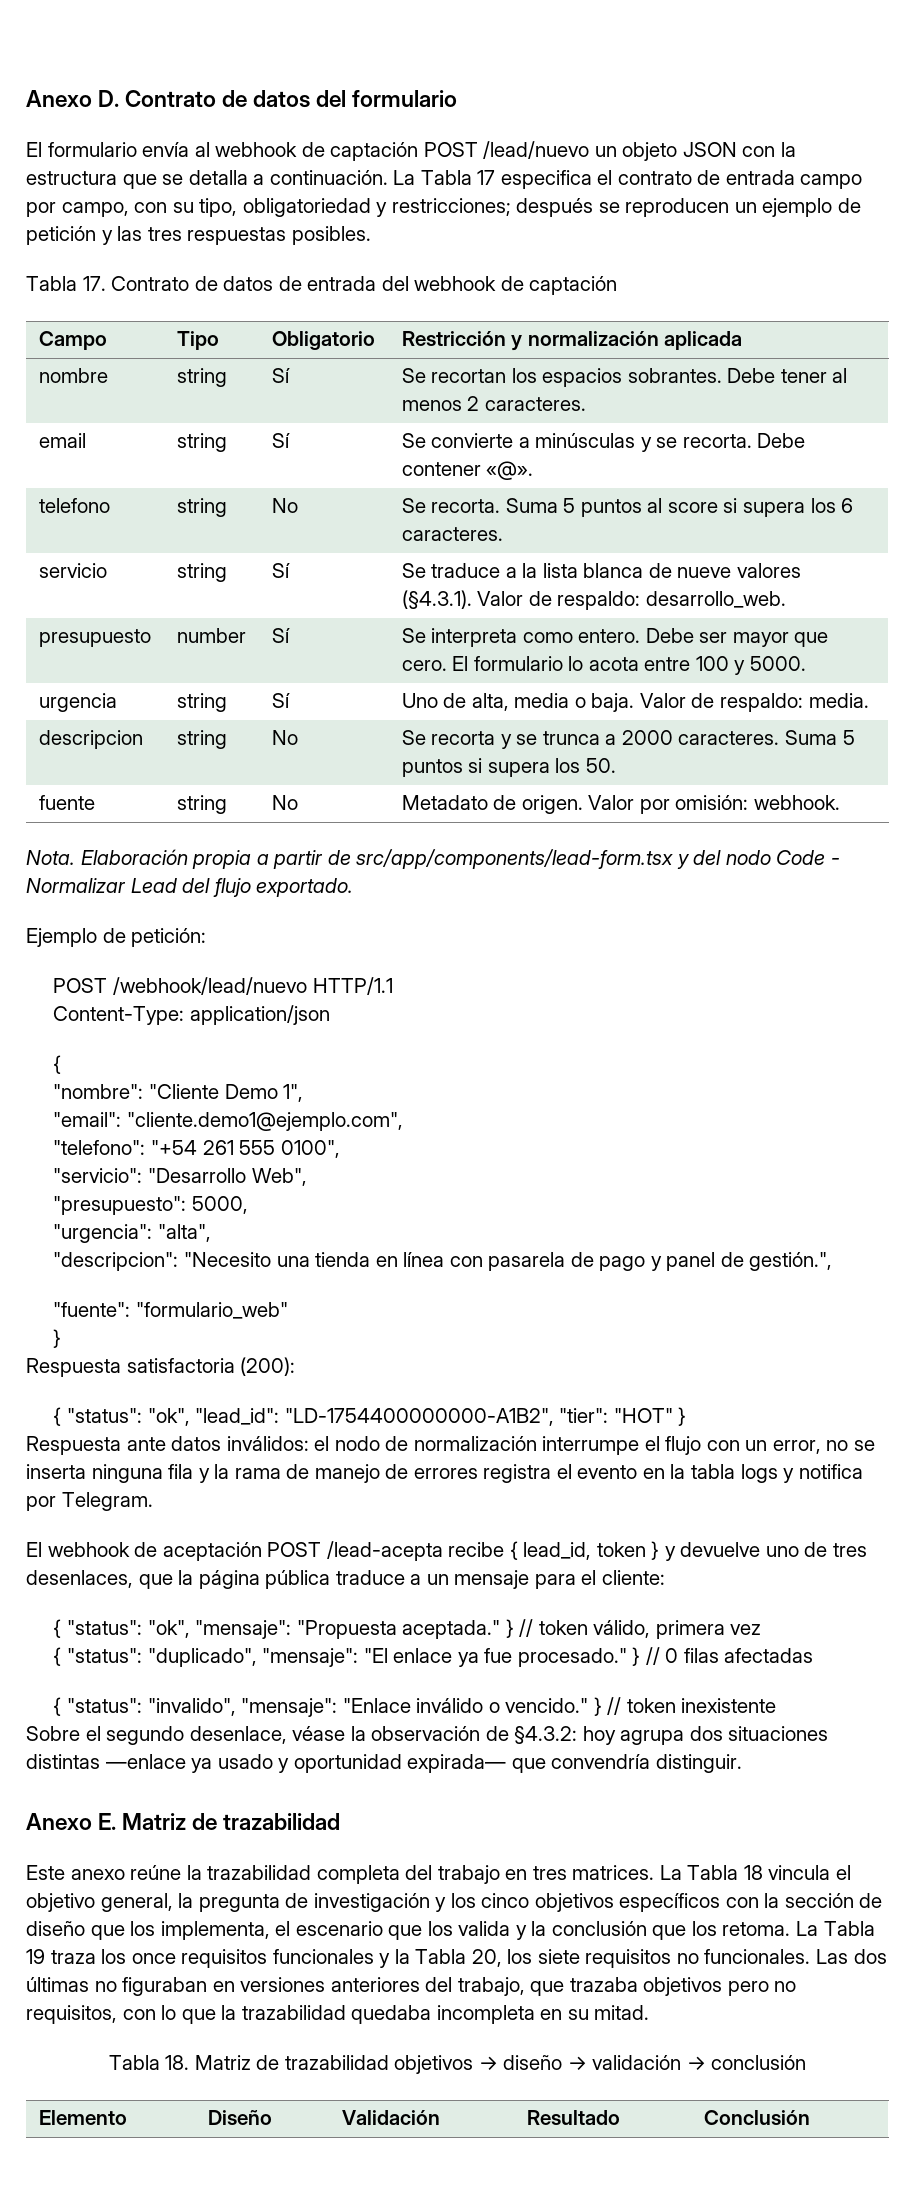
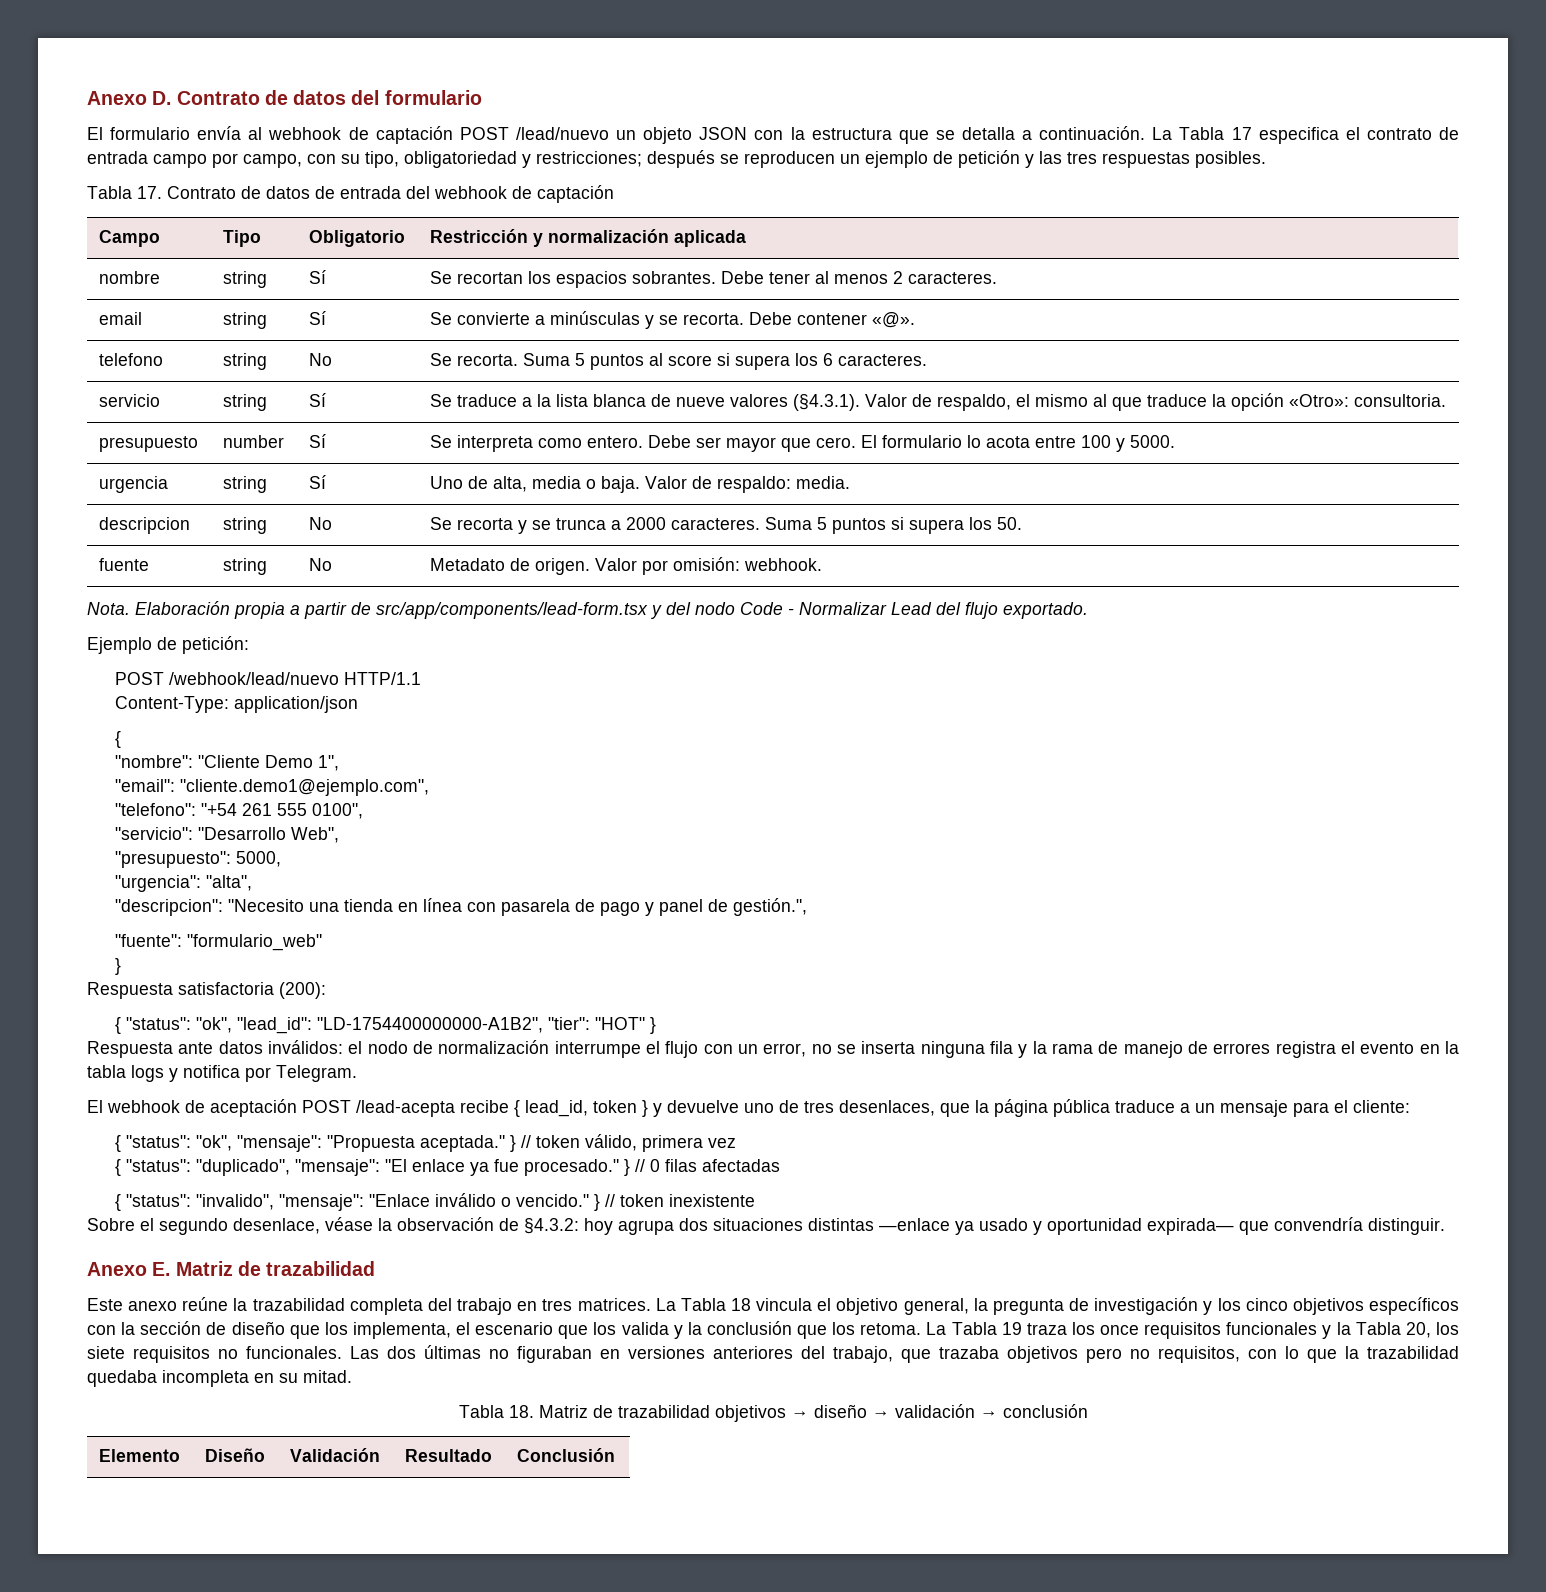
[557,591,786,610] respaldo: desarrollo_web. -> [937,393,1447,411] respaldo, el mismo al que traduce la opción «Otro»: consultoria.

